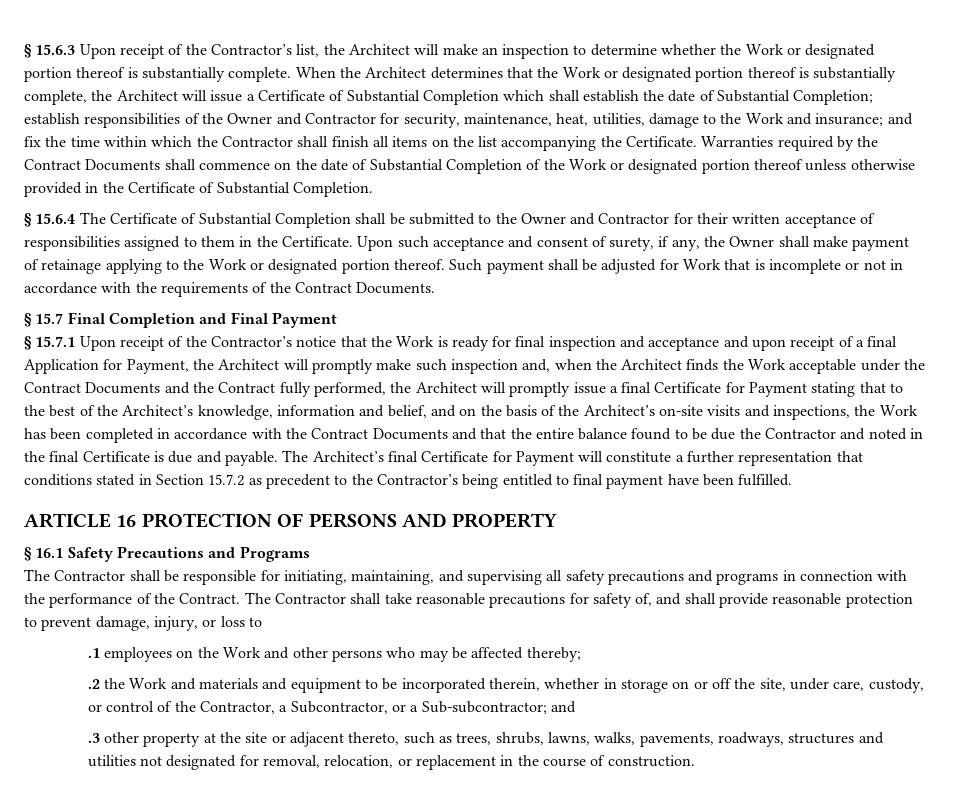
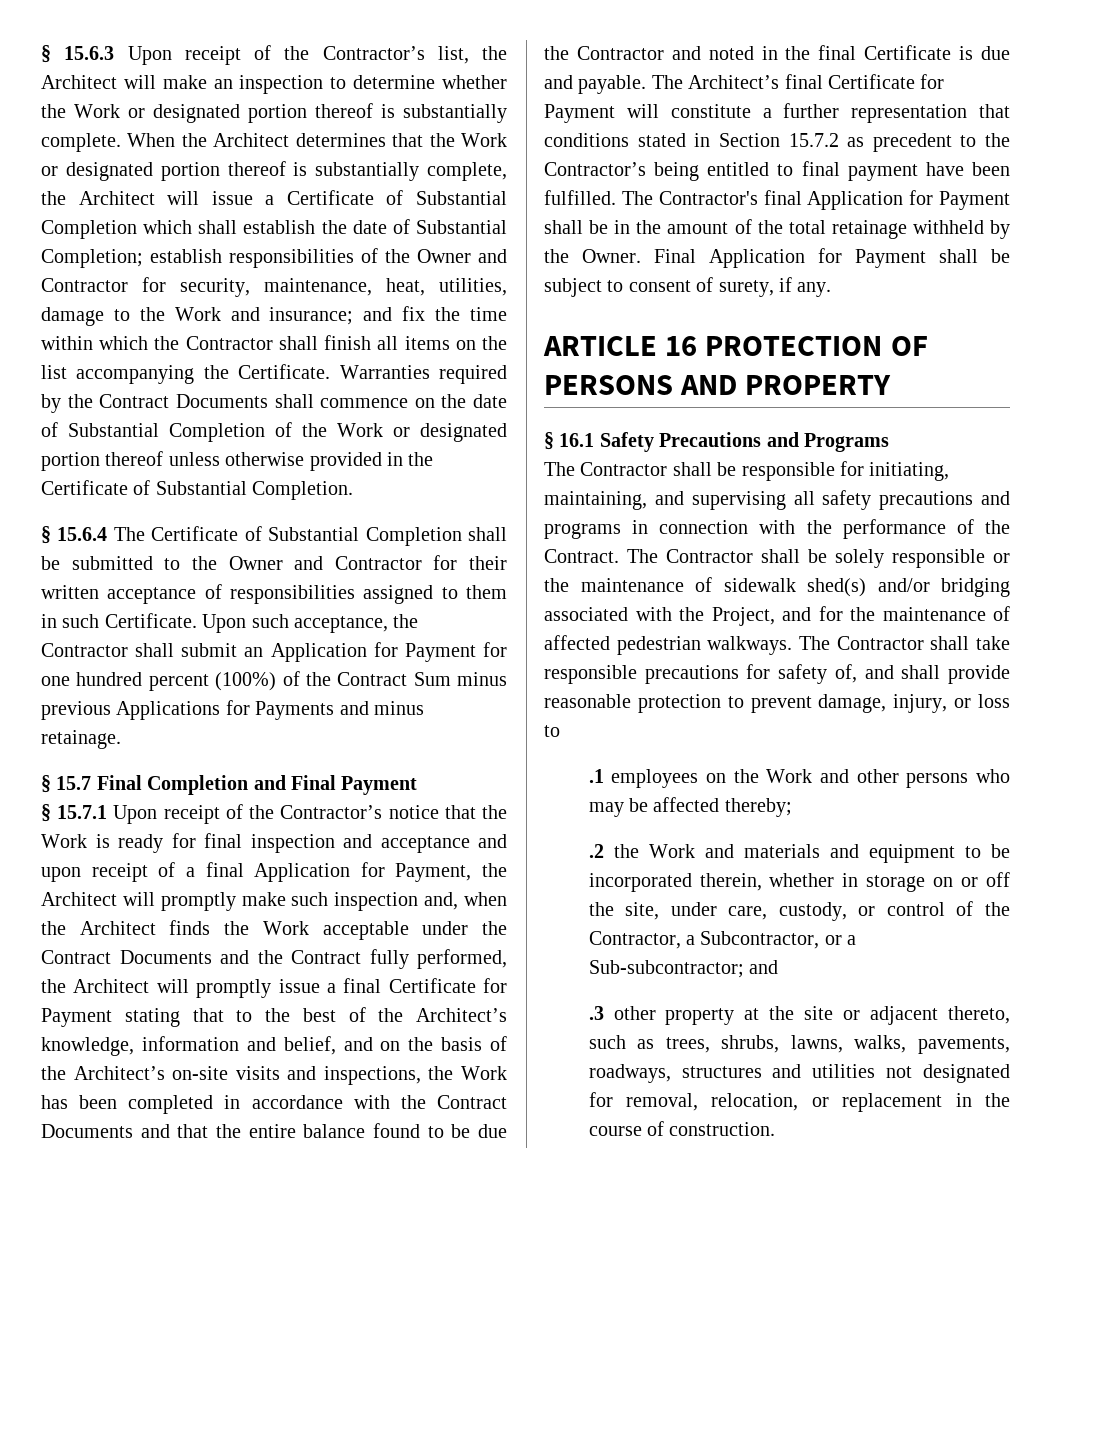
[256,236,278,247] the -> [62,614,100,628] such
[432,236,910,251] [24,259,904,274] [24,282,436,297] acceptance and consent of surety, if any, the Owner shall make payment of retainage applying to the Work or designated portion thereof. Such payment shall be adjusted for Work that is incomplete or not in accordance with the requirements of the Contract Documents. -> [294,614,419,633] [41,642,508,662] [41,671,507,691] [41,700,424,720] [41,730,121,749] acceptance, the Contractor shall submit an Application for Payment for one hundred percent (100%) of the Contract Sum minus previous Applications for Payments and minus retainage.
(793, 480) none -> [621,190,1010,210] [544,219,1010,239] [544,248,1010,268] [544,277,832,297] The Contractor's final Application for Payment shall be in the amount of the total retainage withheld by the Owner. Final Application for Payment shall be subject to consent of surety, if any.
[384,593,485,605] take reasonable -> [808,549,1010,568] [544,577,1010,597] [544,606,1010,626] [544,635,1010,655] [544,665,637,684] be solely responsible or the maintenance of sidewalk shed(s) and/or bridging associated with the Project, and for the maintenance of affected pedestrian walkways. The Contractor shall take responsible

